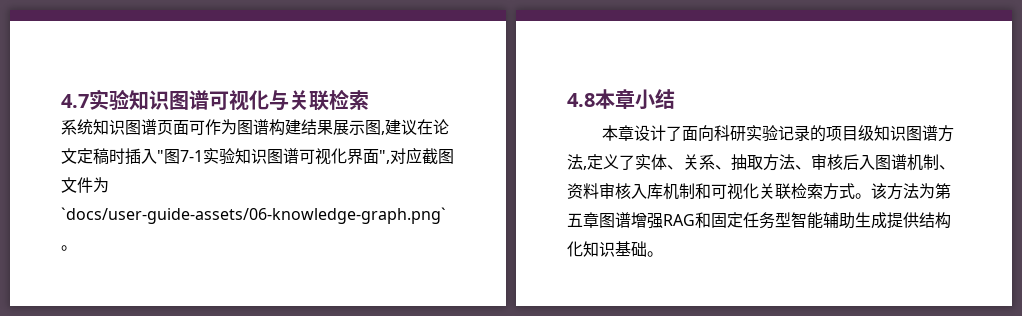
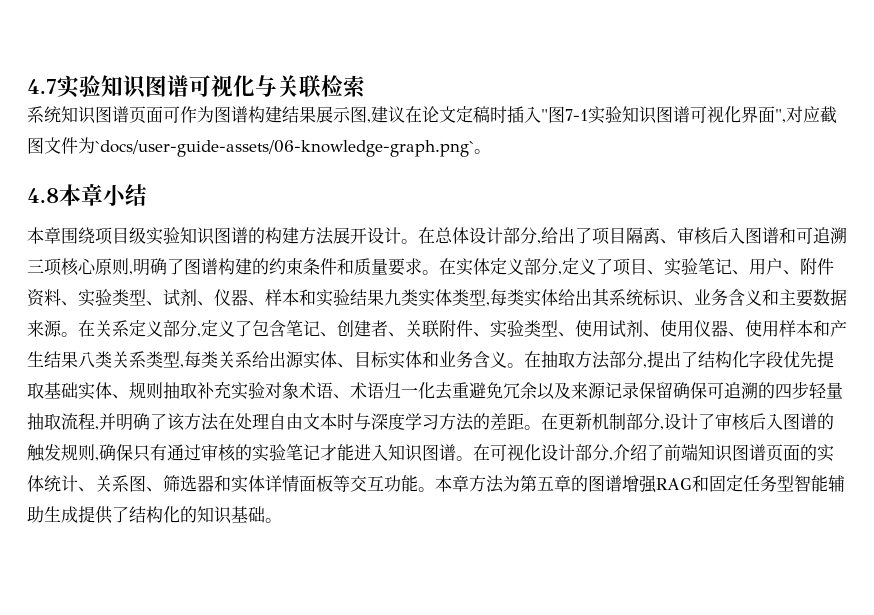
[634,125,955,142] [567,154,955,171] [567,183,887,200] 设计了面向科研实验记录的项目级知识图谱方法,定义了实体、关系、抽取方法、审核后入图谱机制、资料审核入库机制和可视化关联检索方式。该 -> [61,227,847,245] [27,258,834,276] [27,288,847,307] [27,320,847,338] [27,351,834,369] [27,381,843,400] [27,413,834,431] [27,443,834,462] [27,475,469,493] 围绕项目级实验知识图谱的构建方法展开设计。在总体设计部分,给出了项目隔离、审核后入图谱和可追溯三项核心原则,明确了图谱构建的约束条件和质量要求。在实体定义部分,定义了项目、实验笔记、用户、附件资料、实验类型、试剂、仪器、样本和实验结果九类实体类型,每类实体给出其系统标识、业务含义和主要数据来源。在关系定义部分,定义了包含笔记、创建者、关联附件、实验类型、使用试剂、使用仪器、使用样本和产生结果八类关系类型,每类关系给出源实体、目标实体和业务含义。在抽取方法部分,提出了结构化字段优先提取基础实体、规则抽取补充实验对象术语、术语归一化去重避免冗余以及来源记录保留确保可追溯的四步轻量抽取流程,并明确了该方法在处理自由文本时与深度学习方法的差距。在更新机制部分,设计了审核后入图谱的触发规则,确保只有通过审核的实验笔记才能进入知识图谱。在可视化设计部分,介绍了前端知识图谱页面的实体统计、关系图、筛选器和实体详情面板等交互功能。本章
(599, 220) none -> [571,475,588,492] 的
[919,212,951,229] [567,241,583,257] 结构化 -> [112,506,197,523] 了结构化的

